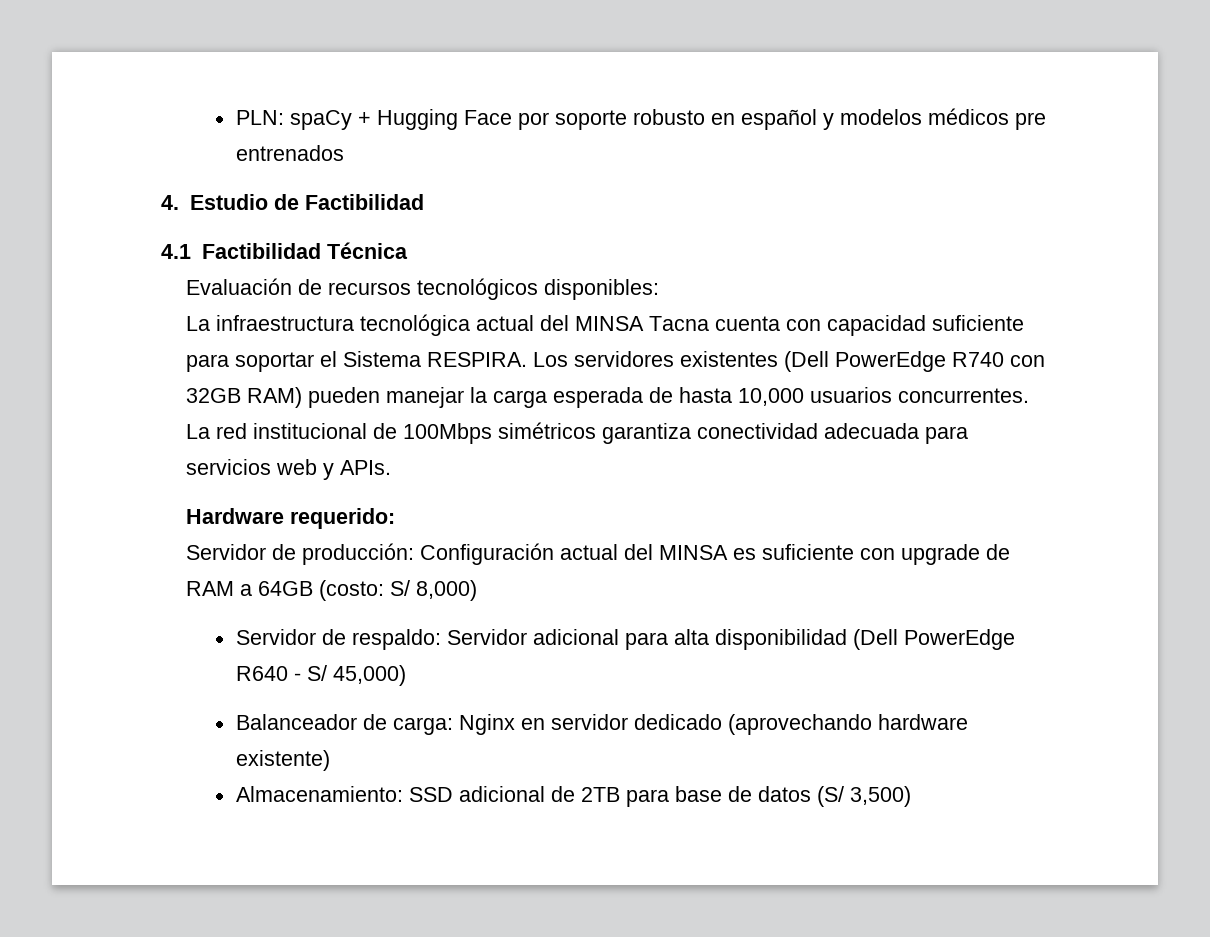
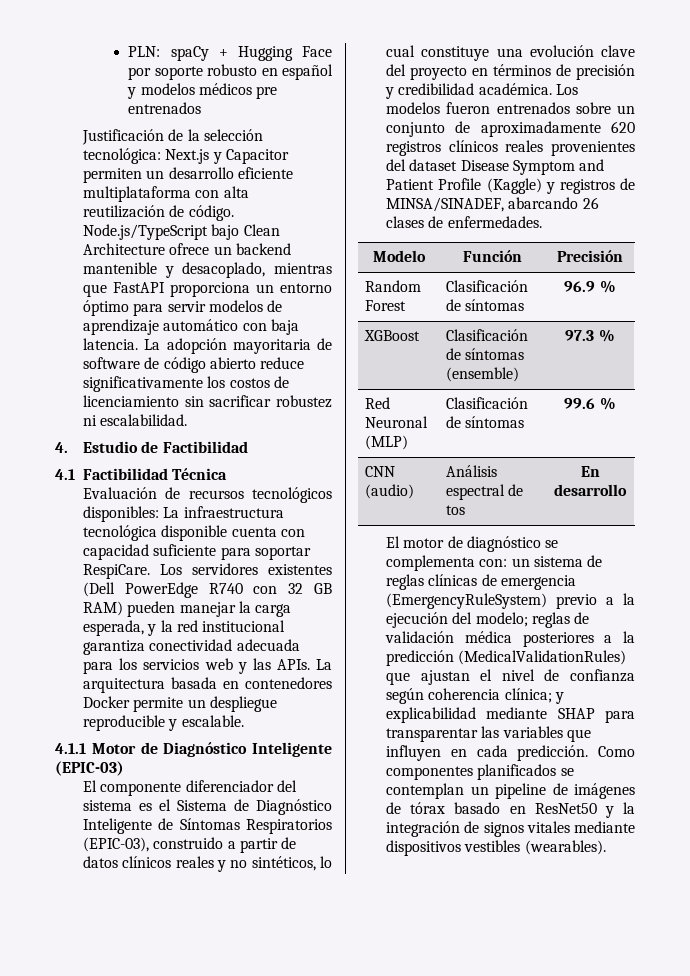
(344, 153) none -> [82,129,263,145] [83,148,289,164] [83,167,293,183] [83,186,249,202] [83,205,234,221] [83,224,280,240] [83,243,291,255] [83,262,332,278] [83,282,332,297] [83,300,282,316] [83,319,299,335] [83,338,332,354] [83,357,304,373] [83,376,289,392] [83,395,332,408] [83,414,188,426] // Justificación de la selección tecnológica: Next.js y Capacitor permiten un desarrollo eficiente multiplataforma con alta reutilización de código. Node.js/TypeScript bajo Clean Architecture ofrece un backend mantenible y desacoplado, mientras que FastAPI proporciona un entorno óptimo para servir modelos de aprendizaje automático con baja latencia. La adopción mayoritaria de software de código abierto reduce significativamente los costos de licenciamiento sin sacrificar robustez ni escalabilidad.
(660, 289) // -> (160, 514) none
[476,315,710,331] actual del MINSA Tacna -> [161,525,228,541] disponible
[320,351,528,367] el Sistema RESPIRA. -> [83,564,151,579] RespiCare.
[186,388,242,403] 32GB -> [288,583,332,594] 32 GB
[553,387,1030,408] [186,422,597,444] esperada de hasta 10,000 usuarios concurrentes. La red institucional de 100Mbps simétricos -> [83,620,285,636] esperada, y la red institucional
(969, 435) none -> [119,658,138,670] los
(335, 471) none -> [252,658,271,670] las
[186,508,396,529] [186,543,1011,565] [186,580,478,601] [235,629,1015,650] [235,665,406,686] [235,714,968,735] [235,750,330,771] [235,786,911,807] // Hardware requerido: // Servidor de producción: Configuración actual del MINSA es suficiente con upgrade de RAM a 64GB (costo: S/ 8,000) // Servidor de respaldo: Servidor adicional para alta disponibilidad (Dell PowerEdge R640 - S/ 45,000) // Balanceador de carga: Nginx en servidor dedicado (aprovechando hardware existente) // Almacenamiento: SSD adicional de 2TB para base de datos (S/ 3,500) -> [316,659,333,670] [83,677,332,693] [83,696,277,712] [83,715,244,731] [55,742,332,757] [55,761,124,776] [83,780,297,796] [83,799,332,815] [83,818,332,834] [83,837,296,853] [83,856,332,872] [386,45,635,61] [386,64,635,80] [385,83,578,99] [386,102,635,114] [386,121,635,137] [386,140,635,156] [386,159,604,175] [386,178,635,194] [386,197,599,212] [386,216,542,228] [373,250,426,262] [463,250,522,262] [557,250,623,262] [365,280,422,292] [365,300,407,311] [446,280,529,292] [446,299,525,311] [564,280,616,293] [364,330,421,341] [446,329,529,341] [446,348,525,360] [446,367,520,382] [565,329,615,342] [365,397,391,409] [365,416,429,428] [365,435,409,450] [446,397,529,409] [446,416,525,428] [564,397,616,410] [365,466,396,477] [365,484,415,499] [446,465,498,477] [446,484,524,500] [446,505,466,515] [580,466,600,477] [554,484,627,496] [386,536,558,552] [386,555,602,571] [386,574,576,590] [386,593,635,609] [386,612,589,628] [385,631,635,647] [386,650,627,666] [386,669,635,685] [386,688,564,704] [386,707,635,723] [386,726,591,742] [386,745,635,761] [386,764,574,780] [386,783,635,799] [386,802,635,818] [386,821,635,837] [386,840,606,856] La arquitectura basada en contenedores Docker permite un despliegue reproducible y escalable. // 4.1.1 Motor de Diagnóstico Inteligente (EPIC-03) // El componente diferenciador del sistema es el Sistema de Diagnóstico Inteligente de Síntomas Respiratorios (EPIC-03), construido a partir de datos clínicos reales y no sintéticos, lo cual constituye una evolución clave del proyecto en términos de precisión y credibilidad académica. Los modelos fueron entrenados sobre un conjunto de aproximadamente 620 registros clínicos reales provenientes del dataset Disease Symptom and Patient Profile (Kaggle) y registros de MINSA/SINADEF, abarcando 26 clases de enfermedades. // Modelo | Función | Precisión // Random Forest | Clasificación de síntomas | 96.9 % // XGBoost | Clasificación de síntomas (ensemble) | 97.3 % // Red Neuronal (MLP) | Clasificación de síntomas | 99.6 % // CNN (audio) | Análisis espectral de tos | En desarrollo // El motor de diagnóstico se complementa con: un sistema de reglas clínicas de emergencia (EmergencyRuleSystem) previo a la ejecución del modelo; reglas de validación médica posteriores a la predicción (MedicalValidationRules) que ajustan el nivel de confianza según coherencia clínica; y explicabilidad mediante SHAP para transparentar las variables que influyen en cada predicción. Como componentes planificados se contemplan un pipeline de imágenes de tórax basado en ResNet50 y la integración de signos vitales mediante dispositivos vestibles (wearables).

